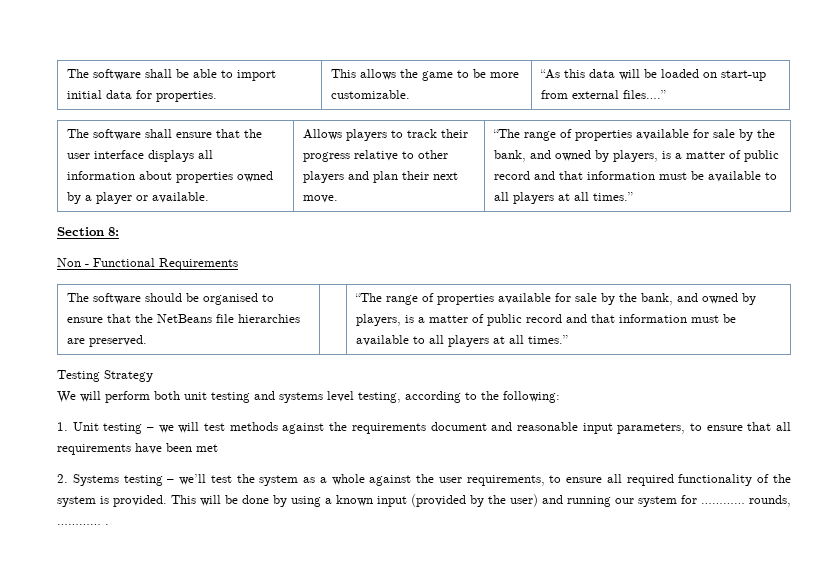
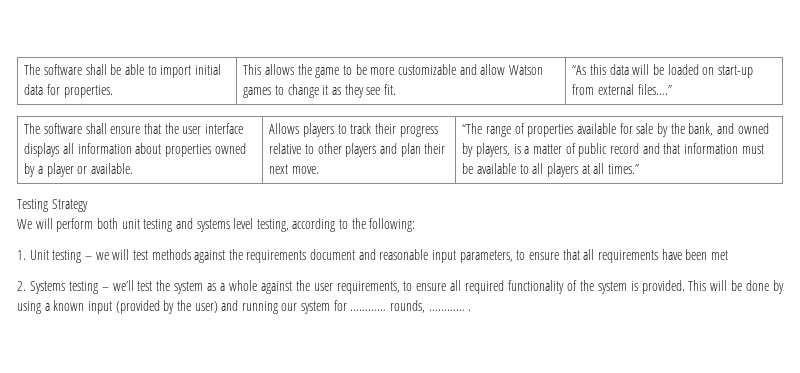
[331,90,411,99] customizable. -> [398,64,543,75] [243,84,397,98] customizable and allow Watson games to change it as they see fit.
[57,227,119,236] [57,258,238,270] [67,293,275,305] [67,314,301,323] [67,335,148,347] [355,293,757,305] [356,314,737,326] [356,335,569,347] // Section 8: // Non - Functional Requirements // The software should be organised to ensure that the NetBeans file hierarchies are preserved. | | “The range of properties available for sale by the bank, and owned by players, is a matter of public record and that information must be available to all players at all times.” -> (640, 169) none

